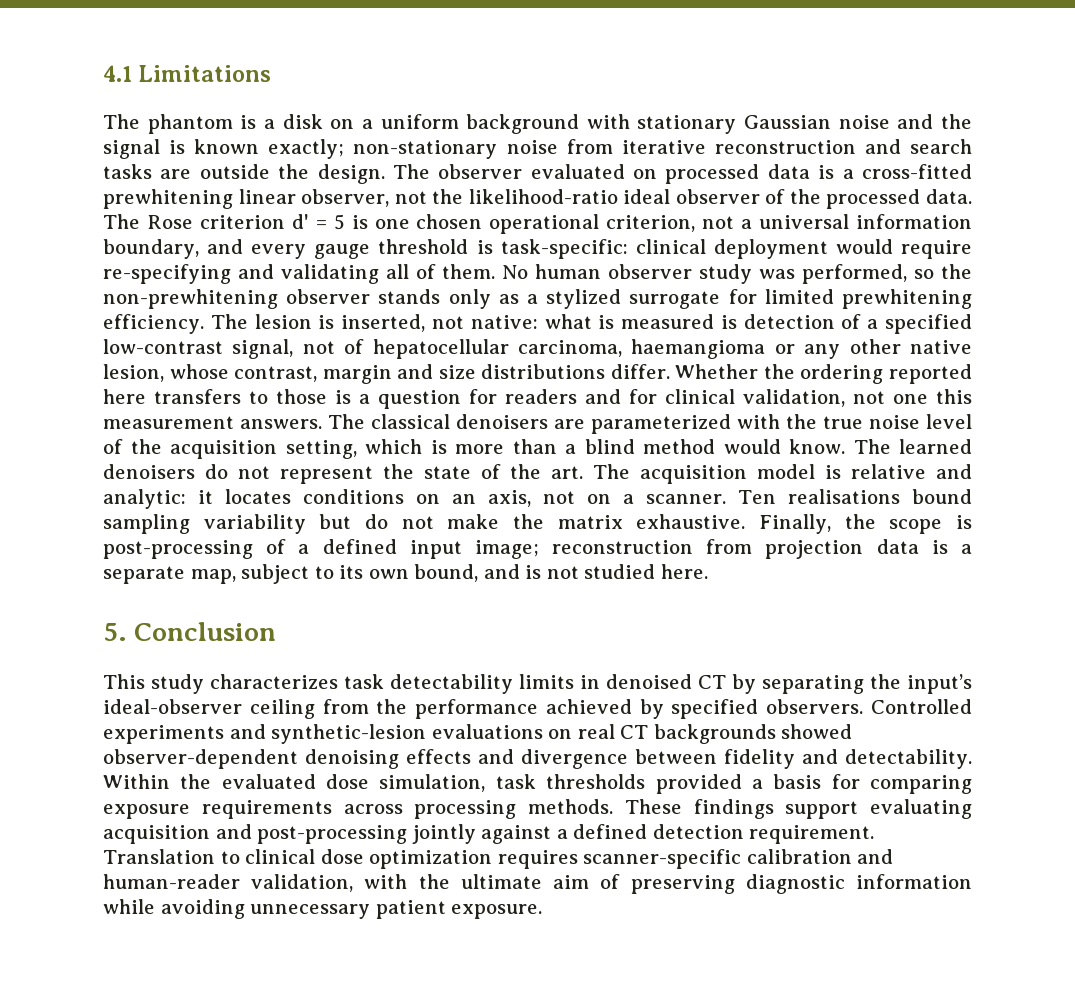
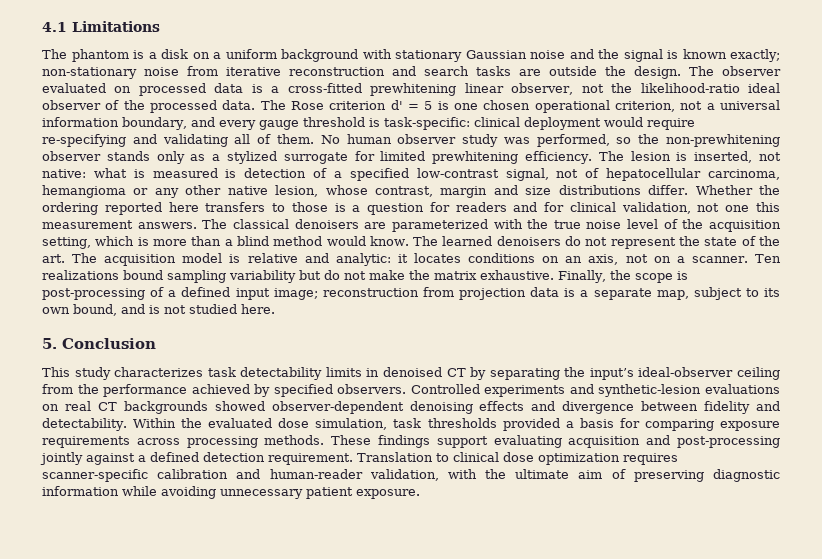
[631,339,766,359] haemangioma -> [42,185,126,198] hemangioma
[787,489,900,504] realisations -> [42,270,119,280] realizations

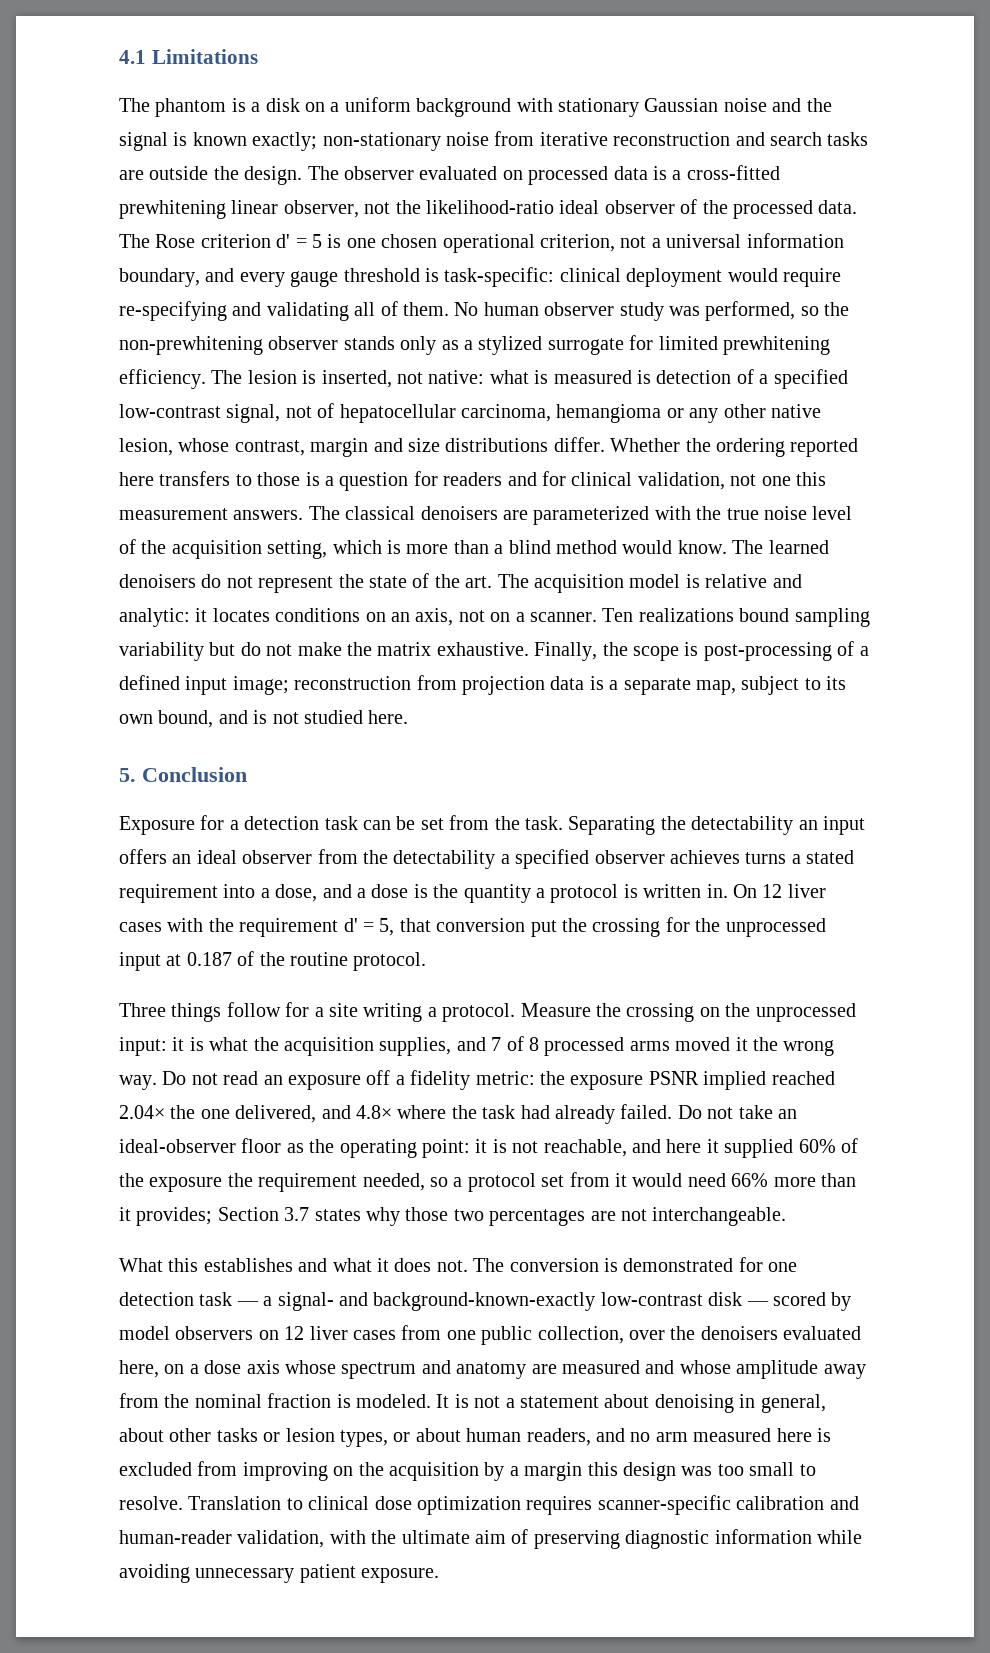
[42,367,780,380] [42,384,780,397] [42,401,780,414] [42,418,780,431] [42,435,780,448] [40,452,353,465] This study characterizes task detectability limits in denoised CT by separating the input’s ideal-observer ceiling from the performance achieved by specified observers. Controlled experiments and synthetic-lesion evaluations on real CT backgrounds showed observer-dependent denoising effects and divergence between fidelity and detectability. Within the evaluated dose simulation, task thresholds provided a basis for comparing exposure requirements across processing methods. These findings support evaluating acquisition and post-processing jointly against a defined detection requirement. -> [119,815,865,835] [119,849,855,869] [119,884,826,903] [119,917,826,937] [119,951,427,971] [119,1002,856,1022] [119,1036,835,1056] [119,1070,835,1090] [119,1104,797,1124] [119,1138,858,1158] [119,1172,856,1192] [119,1207,787,1226] [119,1257,798,1272] [119,1292,852,1311] [119,1325,862,1345] [119,1360,866,1379] [119,1393,826,1413] [119,1428,831,1447] [119,1461,816,1481] [119,1496,183,1510] Exposure for a detection task can be set from the task. Separating the detectability an input offers an ideal observer from the detectability a specified observer achieves turns a stated requirement into a dose, and a dose is the quantity a protocol is written in. On 12 liver cases with the requirement d' = 5, that conversion put the crossing for the unprocessed input at 0.187 of the routine protocol. // Three things follow for a site writing a protocol. Measure the crossing on the unprocessed input: it is what the acquisition supplies, and 7 of 8 processed arms moved it the wrong way. Do not read an exposure off a fidelity metric: the exposure PSNR implied reached 2.04× the one delivered, and 4.8× where the task had already failed. Do not take an ideal-observer floor as the operating point: it is not reachable, and here it supplied 60% of the exposure the requirement needed, so a protocol set from it would need 66% more than it provides; Section 3.7 states why those two percentages are not interchangeable. // What this establishes and what it does not. The conversion is demonstrated for one detection task — a signal- and background-known-exactly low-contrast disk — scored by model observers on 12 liver cases from one public collection, over the denoisers evaluated here, on a dose axis whose spectrum and anatomy are measured and whose amplitude away from the nominal fraction is modeled. It is not a statement about denoising in general, about other tasks or lesion types, or about human readers, and no arm measured here is excluded from improving on the acquisition by a margin this design was too small to resolve.

